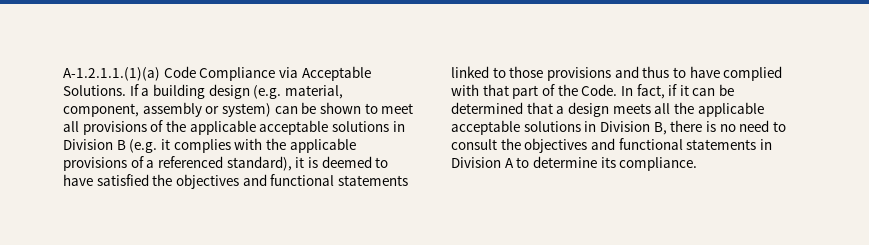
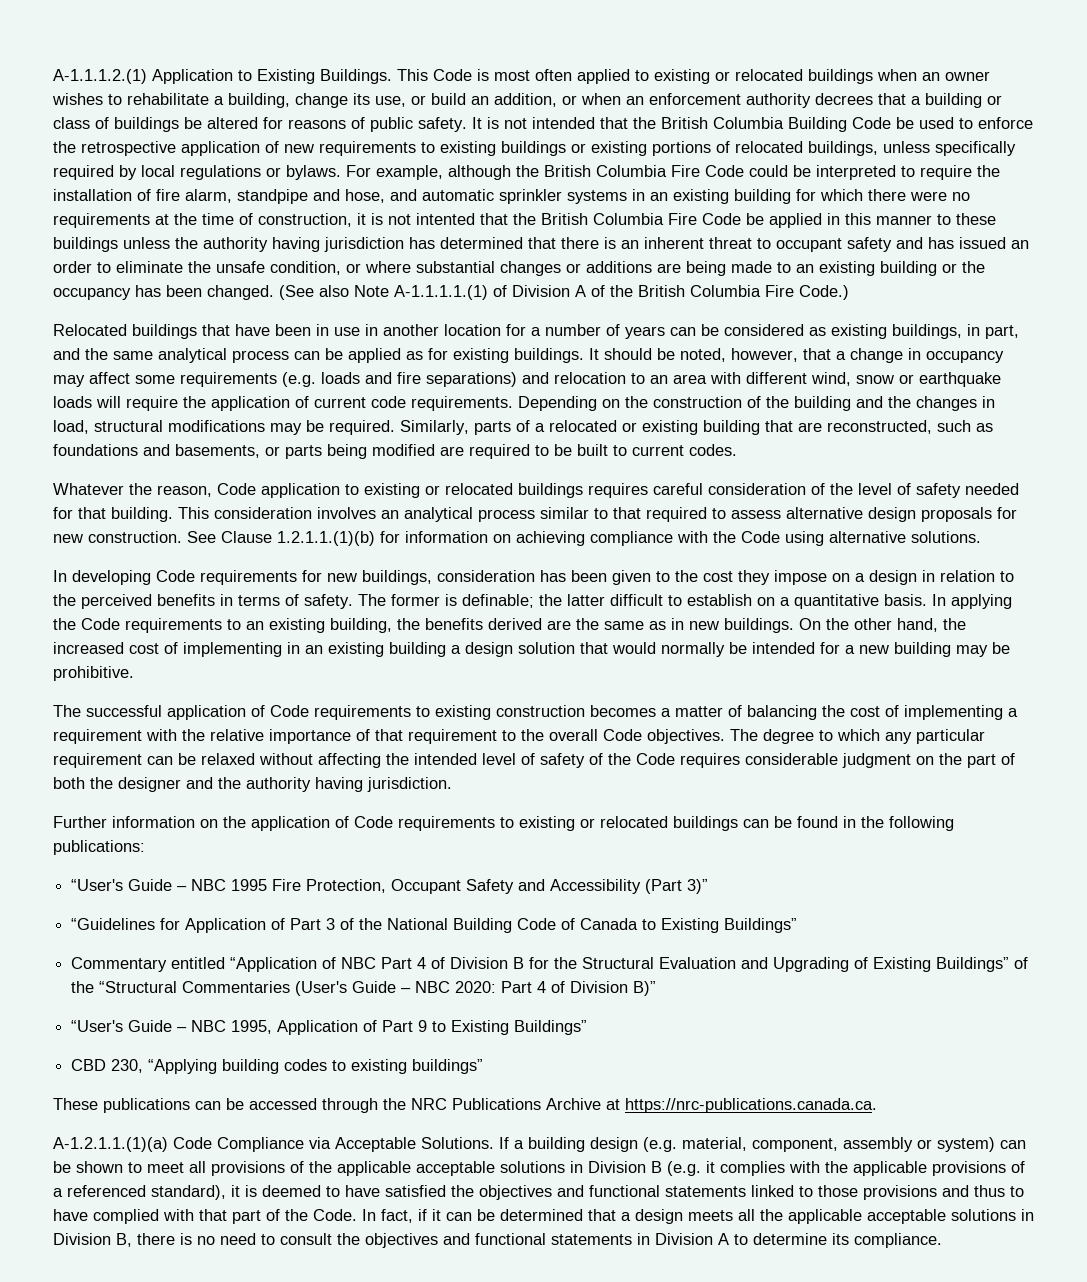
(63, 74) none -> [53,69,990,84] [52,93,1002,108] [53,117,1033,132] [53,141,1016,156] [53,165,1000,180] [53,189,970,204] [53,213,996,228] [53,237,1029,252] [53,261,985,276] [53,285,849,300] [53,324,1019,339] [53,348,1004,363] [53,372,1001,387] [53,396,995,411] [53,420,993,435] [53,444,737,459] [53,483,1019,498] [53,507,1017,522] [53,531,981,546] [53,570,1014,585] [53,594,1012,609] [53,618,966,633] [53,642,1010,657] [53,666,134,681] [53,705,1018,720] [53,729,985,744] [53,753,1015,768] [53,777,452,792] [53,816,954,831] [53,840,145,855] [71,879,709,894] [71,918,798,933] [71,957,1029,972] [71,981,657,996] [71,1020,588,1035] [71,1059,484,1074] [53,1098,877,1113] A-1.1.1.2.(1) Application to Existing Buildings. This Code is most often applied to existing or relocated buildings when an owner wishes to rehabilitate a building, change its use, or build an addition, or when an enforcement authority decrees that a building or class of buildings be altered for reasons of public safety. It is not intended that the British Columbia Building Code be used to enforce the retrospective application of new requirements to existing buildings or existing portions of relocated buildings, unless specifically required by local regulations or bylaws. For example, although the British Columbia Fire Code could be interpreted to require the installation of fire alarm, standpipe and hose, and automatic sprinkler systems in an existing building for which there were no requirements at the time of construction, it is not intented that the British Columbia Fire Code be applied in this manner to these buildings unless the authority having jurisdiction has determined that there is an inherent threat to occupant safety and has issued an order to eliminate the unsafe condition, or where substantial changes or additions are being made to an existing building or the occupancy has been changed. (See also Note A-1.1.1.1.(1) of Division A of the British Columbia Fire Code.) // Relocated buildings that have been in use in another location for a number of years can be considered as existing buildings, in part, and the same analytical process can be applied as for existing buildings. It should be noted, however, that a change in occupancy may affect some requirements (e.g. loads and fire separations) and relocation to an area with different wind, snow or earthquake loads will require the application of current code requirements. Depending on the construction of the building and the changes in load, structural modifications may be required. Similarly, parts of a relocated or existing building that are reconstructed, such as foundations and basements, or parts being modified are required to be built to current codes. // Whatever the reason, Code application to existing or relocated buildings requires careful consideration of the level of safety needed for that building. This consideration involves an analytical process similar to that required to assess alternative design proposals for new construction. See Clause 1.2.1.1.(1)(b) for information on achieving compliance with the Code using alternative solutions. // In developing Code requirements for new buildings, consideration has been given to the cost they impose on a design in relation to the perceived benefits in terms of safety. The former is definable; the latter difficult to establish on a quantitative basis. In applying the Code requirements to an existing building, the benefits derived are the same as in new buildings. On the other hand, the increased cost of implementing in an existing building a design solution that would normally be intended for a new building may be prohibitive. // The successful application of Code requirements to existing construction becomes a matter of balancing the cost of implementing a requirement with the relative importance of that requirement to the overall Code objectives. The degree to which any particular requirement can be relaxed without affecting the intended level of safety of the Code requires considerable judgment on the part of both the designer and the authority having jurisdiction. // Further information on the application of Code requirements to existing or relocated buildings can be found in the following publications: // “User's Guide – NBC 1995 Fire Protection, Occupant Safety and Accessibility (Part 3)” // “Guidelines for Application of Part 3 of the National Building Code of Canada to Existing Buildings” // Commentary entitled “Application of NBC Part 4 of Division B for the Structural Evaluation and Upgrading of Existing Buildings” of the “Structural Commentaries (User's Guide – NBC 2020: Part 4 of Division B)” // “User's Guide – NBC 1995, Application of Part 9 to Existing Buildings” // CBD 230, “Applying building codes to existing buildings” // These publications can be accessed through the NRC Publications Archive at https://nrc-publications.canada.ca. //

